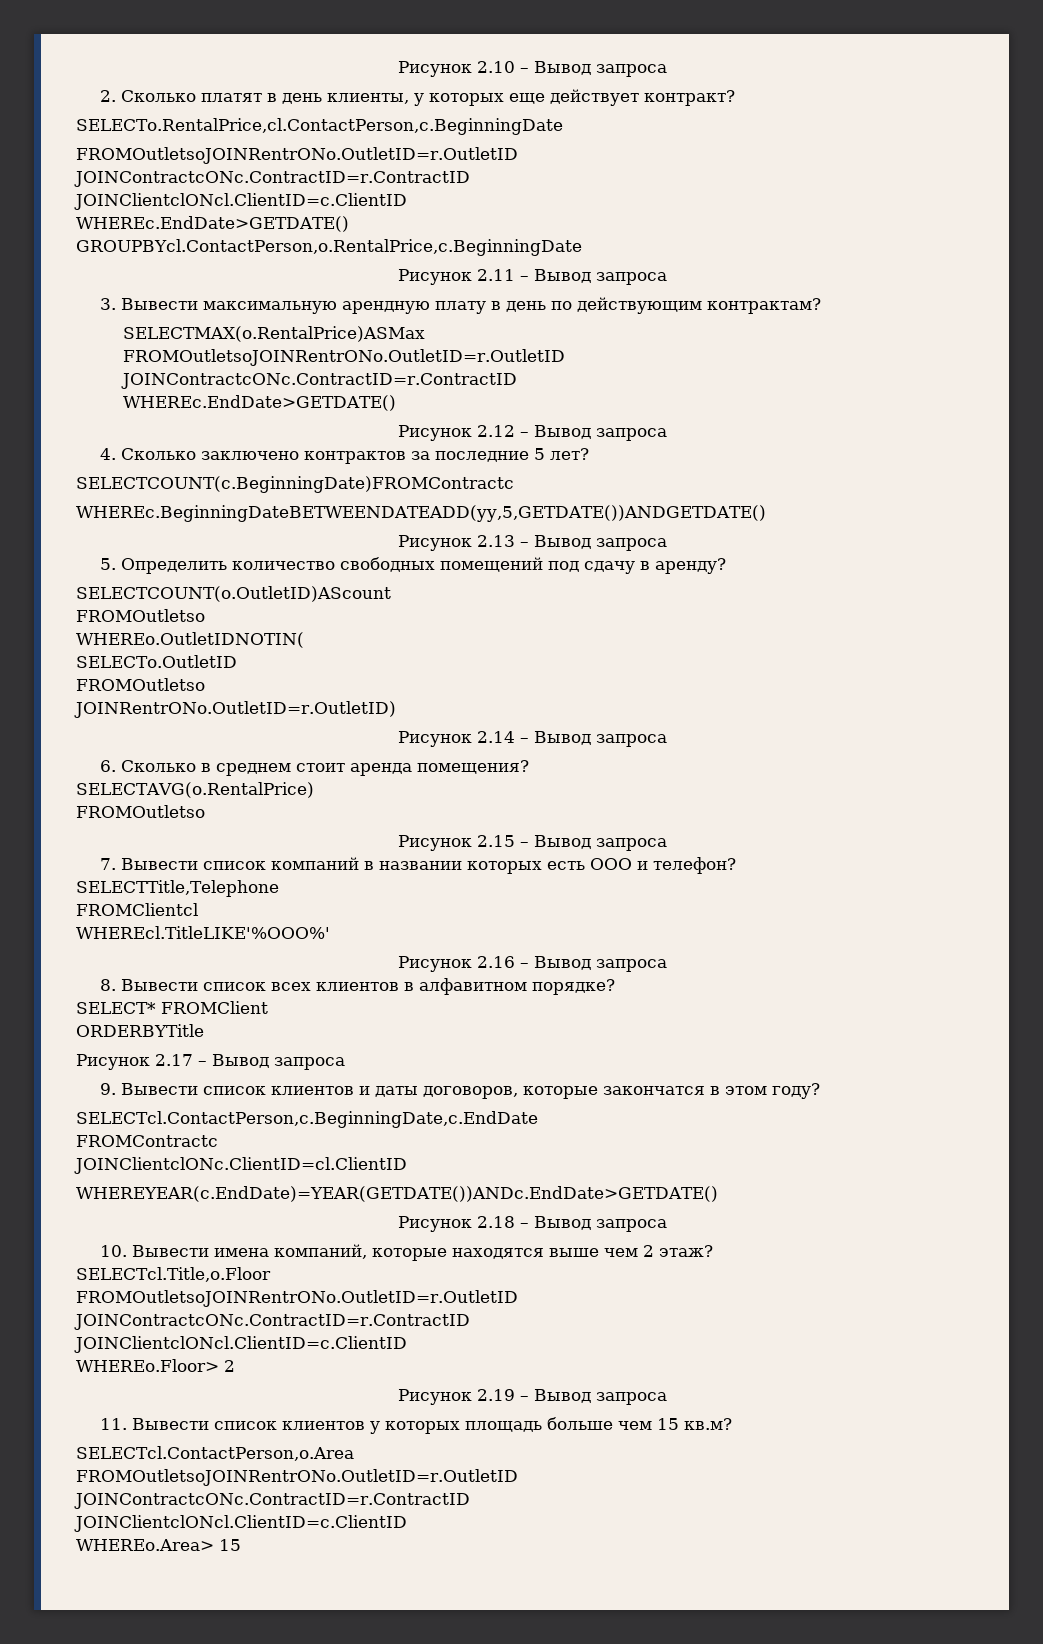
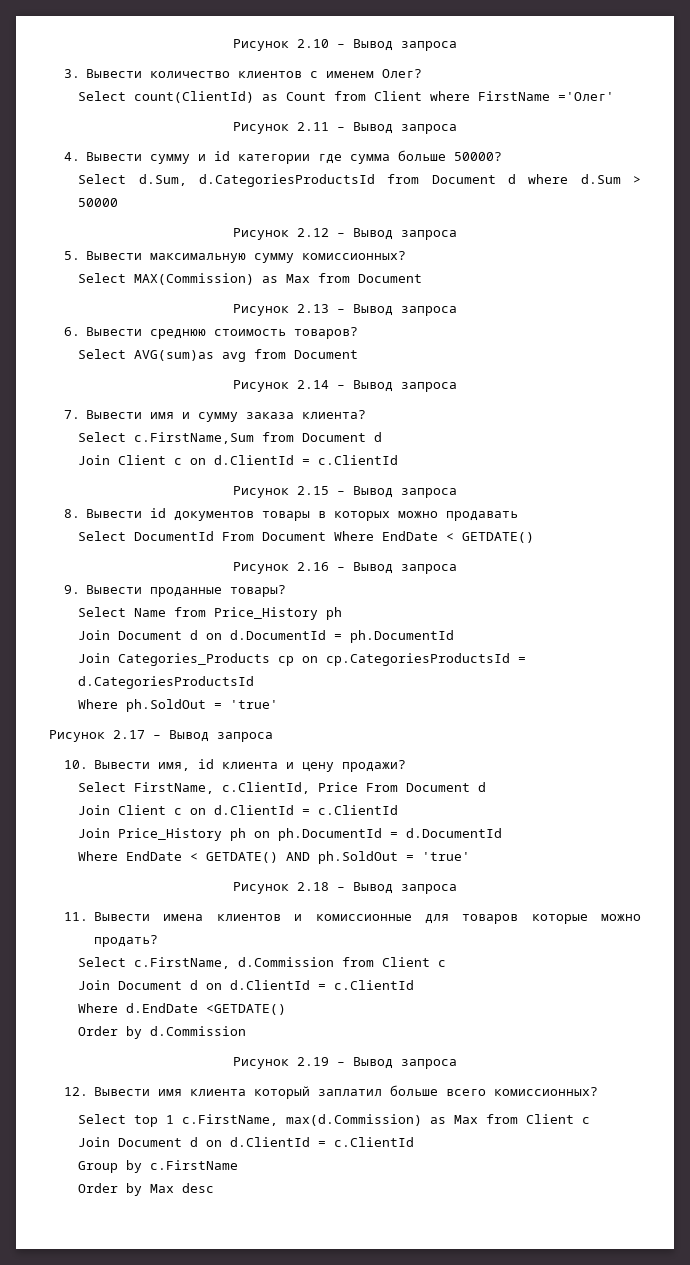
[99,89,735,106] [76,118,563,135] [76,147,518,164] [74,171,470,187] [74,193,407,210] [76,216,349,232] [76,239,582,256] 2. Сколько платят в день клиенты, у которых еще действует контракт? // SELECTo.RentalPrice,cl.ContactPerson,c.BeginningDate // FROMOutletsoJOINRentrONo.OutletID=r.OutletID // JOINContractcONc.ContractID=r.ContractID // JOINClientclONcl.ClientID=c.ClientID // WHEREc.EndDate>GETDATE() // GROUPBYcl.ContactPerson,o.RentalPrice,c.BeginningDate -> [63,69,423,78] [78,91,615,103] 3. Вывести количество клиентов с именем Олег? // Select count(ClientId) as Count from Client where FirstName ='Олег'
[99,297,821,314] [123,326,426,342] [123,349,566,366] [121,373,518,389] [123,395,397,411] 3. Вывести максимальную арендную плату в день по действующим контрактам? // SELECTMAX(o.RentalPrice)ASMax // FROMOutletsoJOINRentrONo.OutletID=r.OutletID // JOINContractcONc.ContractID=r.ContractID // WHEREc.EndDate>GETDATE() -> [63,150,503,164] [78,174,641,187] [78,198,119,207] 4. Вывести сумму и id категории где сумма больше 50000? // Select d.Sum, d.CategoriesProductsId from Document d where d.Sum > 50000
[99,448,589,464] [76,476,514,493] [76,505,766,522] 4. Сколько заключено контрактов за последние 5 лет? // SELECTCOUNT(c.BeginningDate)FROMContractc // WHEREc.BeginningDateBETWEENDATEADD(yy,5,GETDATE())ANDGETDATE() -> [63,251,407,263] [78,273,423,285] 5. Вывести максимальную сумму комиссионных? // Select MAX(Commission) as Max from Document
[99,557,726,574] [76,586,391,602] [76,609,205,622] [76,632,304,648] [76,655,237,668] [76,678,205,691] [74,701,396,718] 5. Определить количество свободных помещений под сдачу в аренду? // SELECTCOUNT(o.OutletID)AScount // FROMOutletso // WHEREo.OutletIDNOTIN( // SELECTo.OutletID // FROMOutletso // JOINRentrONo.OutletID=r.OutletID) -> [63,327,359,339] [78,349,359,362] 6. Вывести среднюю стоимость товаров? // Select AVG(sum)as avg from Document
[99,760,529,776] [76,782,314,798] [76,805,205,818] 6. Сколько в среднем стоит аренда помещения? // SELECTAVG(o.RentalPrice) // FROMOutletso -> [63,410,367,422] [78,432,383,444] [78,455,399,465] 7. Вывести имя и сумму заказа клиента? // Select c.FirstName,Sum from Document d // Join Client c on d.ClientId = c.ClientId
[99,857,736,874] [76,880,279,897] [76,903,198,916] [76,926,330,939] 7. Вывести список компаний в названии которых есть ООО и телефон? // SELECTTitle,Telephone // FROMClientcl // WHEREcl.TitleLIKE'%ООО%' -> [63,508,519,521] [78,531,535,543] 8. Вывести id документов товары в которых можно продавать // Select DocumentId From Document Where EndDate < GETDATE()
[99,978,615,995] [76,1001,268,1014] [76,1024,204,1037] 8. Вывести список всех клиентов в алфавитном порядке? // SELECT* FROMClient // ORDERBYTitle -> [63,585,287,597] [78,607,343,620] [78,630,455,643] [78,653,527,666] [78,676,255,689] [78,699,279,712] 9. Вывести проданные товары? // Select Name from Price_History ph // Join Document d on d.DocumentId = ph.DocumentId // Join Categories_Products cp on cp.CategoriesProductsId = d.CategoriesProductsId // Where ph.SoldOut = 'true'
[99,1083,820,1099] [76,1111,538,1128] [76,1135,218,1147] [74,1157,407,1174] [76,1186,718,1202] 9. Вывести список клиентов и даты договоров, которые закончатся в этом году? // SELECTcl.ContactPerson,c.BeginningDate,c.EndDate // FROMContractc // JOINClientclONc.ClientID=cl.ClientID // WHEREYEAR(c.EndDate)=YEAR(GETDATE())ANDc.EndDate>GETDATE() -> [63,759,407,772] [78,782,487,794] [78,805,399,815] [78,828,503,841] [78,851,471,864] 10. Вывести имя, id клиента и цену продажи? // Select FirstName, c.ClientId, Price From Document d // Join Client c on d.ClientId = c.ClientId // Join Price_History ph on ph.DocumentId = d.DocumentId // Where EndDate < GETDATE() AND ph.SoldOut = 'true'
[99,1245,127,1257] 10. -> [63,912,88,921] 11.
[273,1244,713,1261] [76,1267,271,1282] [76,1290,518,1307] [74,1314,470,1330] [74,1336,407,1353] [76,1359,235,1372] компаний, которые находятся выше чем 2 этаж? // SELECTcl.Title,o.Floor // FROMOutletsoJOINRentrONo.OutletID=r.OutletID // JOINContractcONc.ContractID=r.ContractID // JOINClientclONcl.ClientID=c.ClientID // WHEREo.Floor> 2 -> [216,914,641,924] [94,935,159,947] [78,957,447,969] [78,980,415,990] [78,1003,287,1015] [78,1026,247,1039] клиентов и комиссионные для товаров которые можно продать? // Select c.FirstName, d.Commission from Client c // Join Document d on d.ClientId = c.ClientId // Where d.EndDate <GETDATE() // Order by d.Commission
[99,1417,732,1434] [76,1446,354,1461] [76,1469,518,1486] [74,1493,470,1509] [74,1515,407,1532] [76,1539,241,1551] 11. Вывести список клиентов у которых площадь больше чем 15 кв.м? // SELECTcl.ContactPerson,o.Area // FROMOutletsoJOINRentrONo.OutletID=r.OutletID // JOINContractcONc.ContractID=r.ContractID // JOINClientclONcl.ClientID=c.ClientID // WHEREo.Area> 15 -> [63,1085,599,1099] [78,1114,591,1127] [78,1137,415,1147] [78,1160,239,1173] [78,1183,215,1196] 12. Вывести имя клиента который заплатил больше всего комиссионных? // Select top 1 c.FirstName, max(d.Commission) as Max from Client c // Join Document d on d.ClientId = c.ClientId // Group by c.FirstName // Order by Max desc

